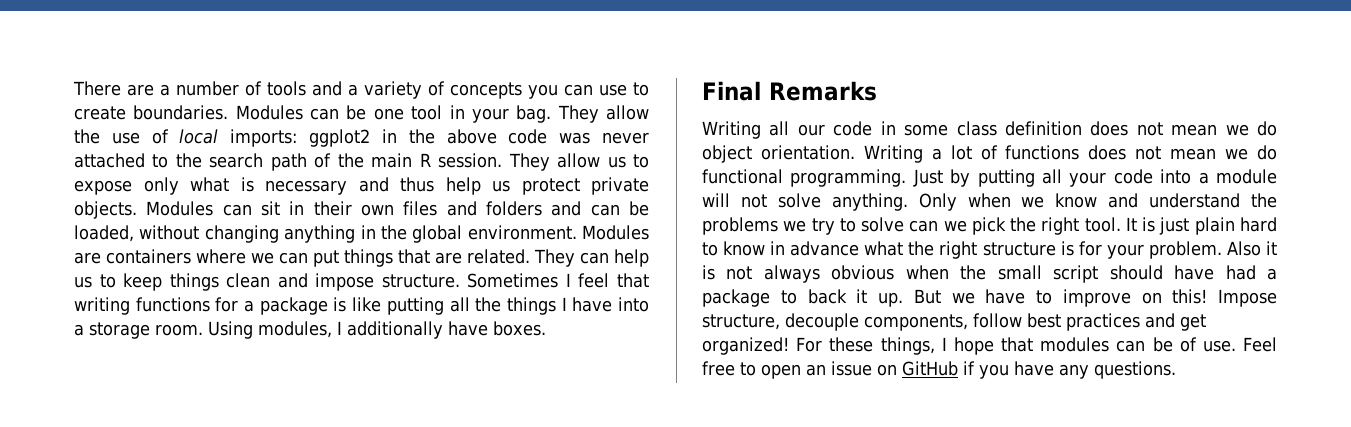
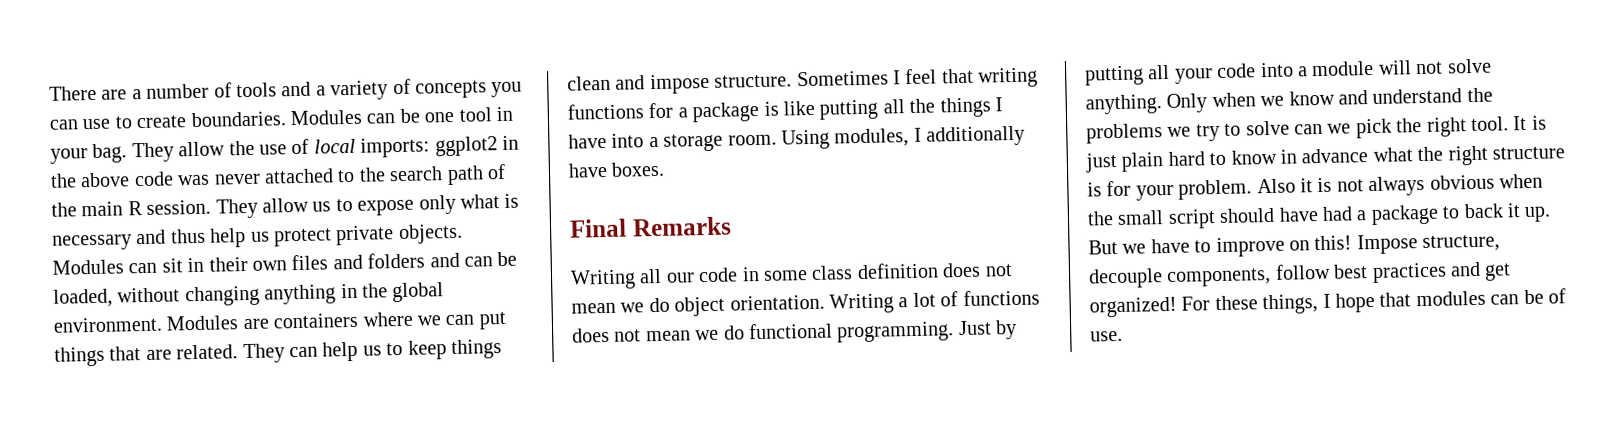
[1243,337,1278,352] [702,361,1176,379] Feel free to open an issue on GitHub if you have any questions. -> (1123, 336) none

